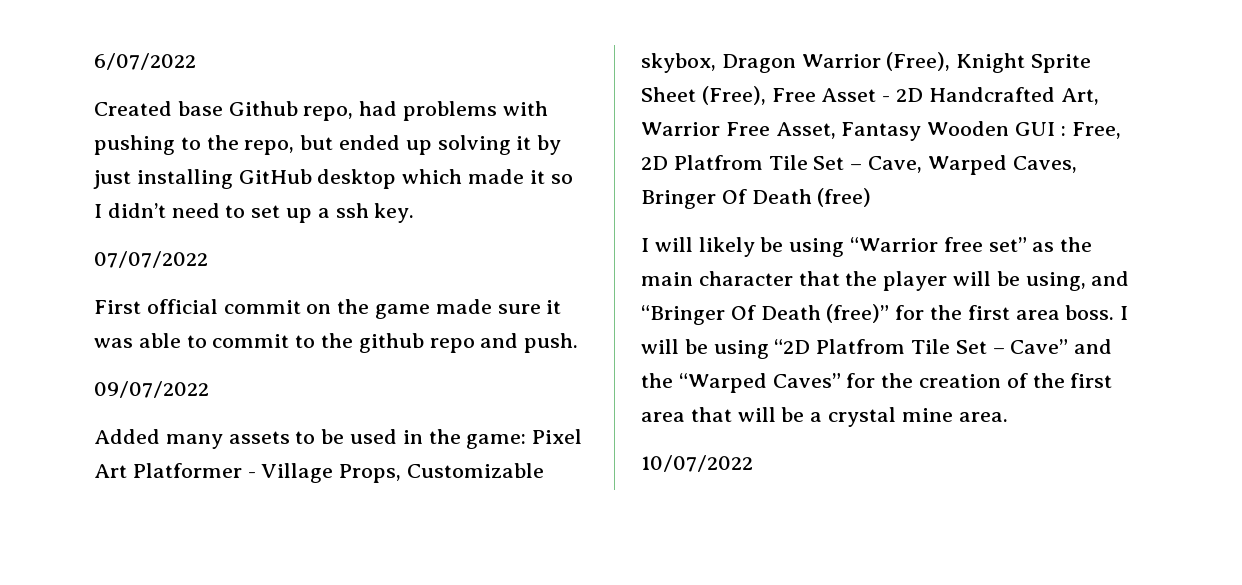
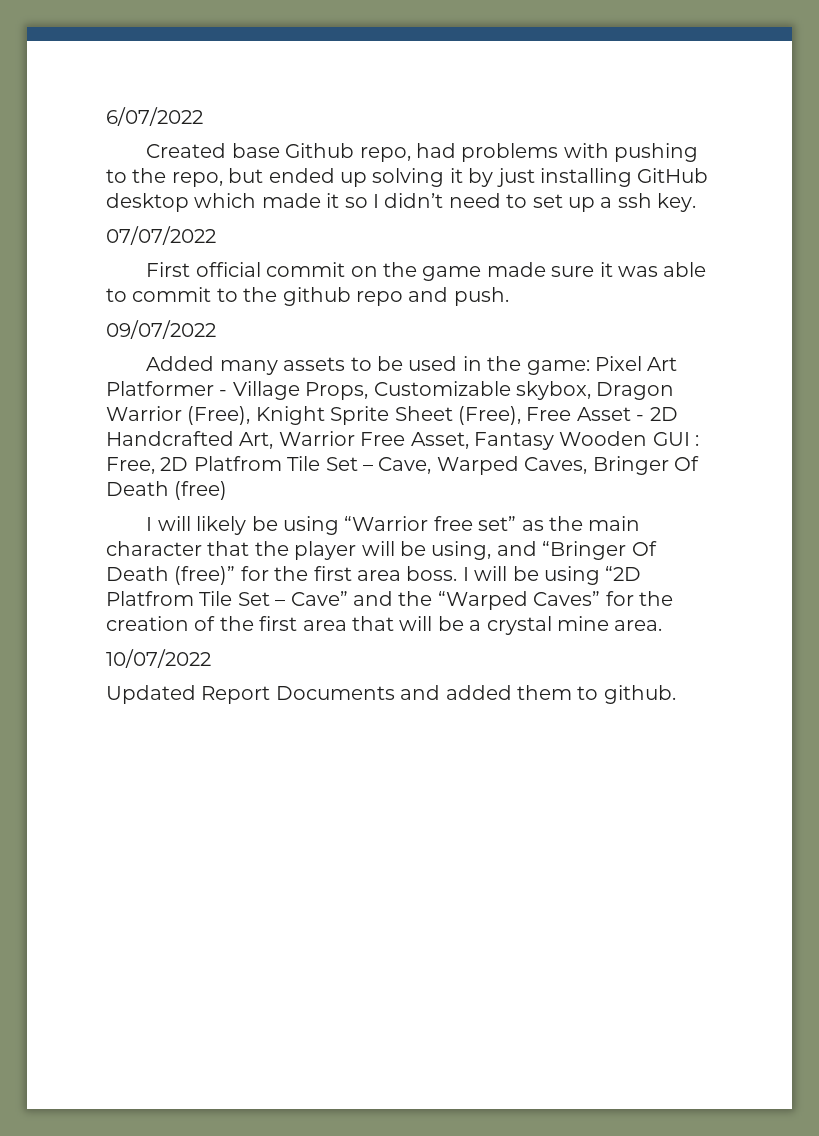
(753, 463) none -> [106,685,676,704] // Updated Report Documents and added them to github.

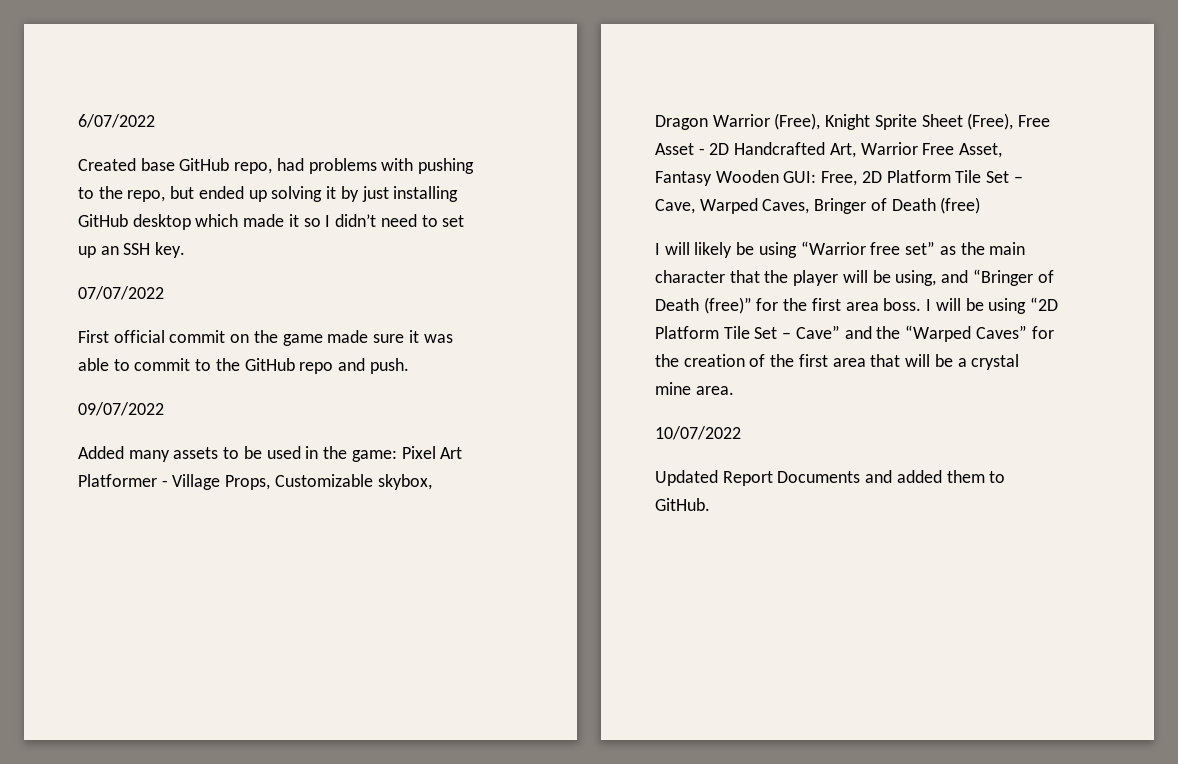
[285,143,355,158] Github -> [179,158,230,171] GitHub
[600,193,652,208] a ssh -> [100,243,151,255] an SSH
[282,287,351,306] github -> [244,358,295,371] GitHub
[652,432,700,446] GUI : -> [783,171,817,183] GUI:
[193,456,282,471] Platfrom -> [886,170,951,183] Platform
[673,456,699,471] Of -> [870,198,887,211] of
[631,541,657,556] Of -> [1037,270,1054,283] of
[106,591,194,606] Platfrom -> [655,326,719,339] Platform
[603,685,676,704] github. -> [655,498,710,511] GitHub.

